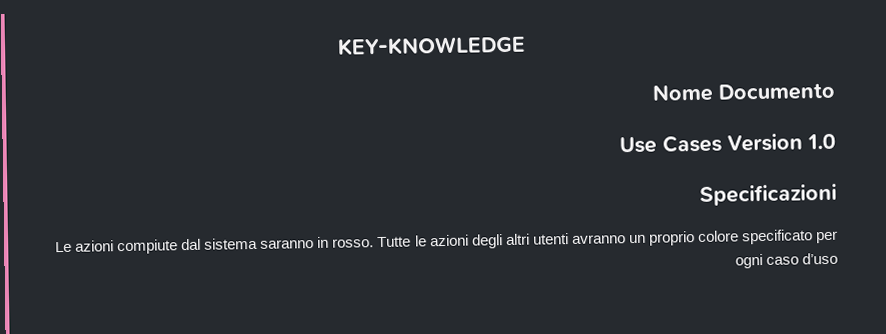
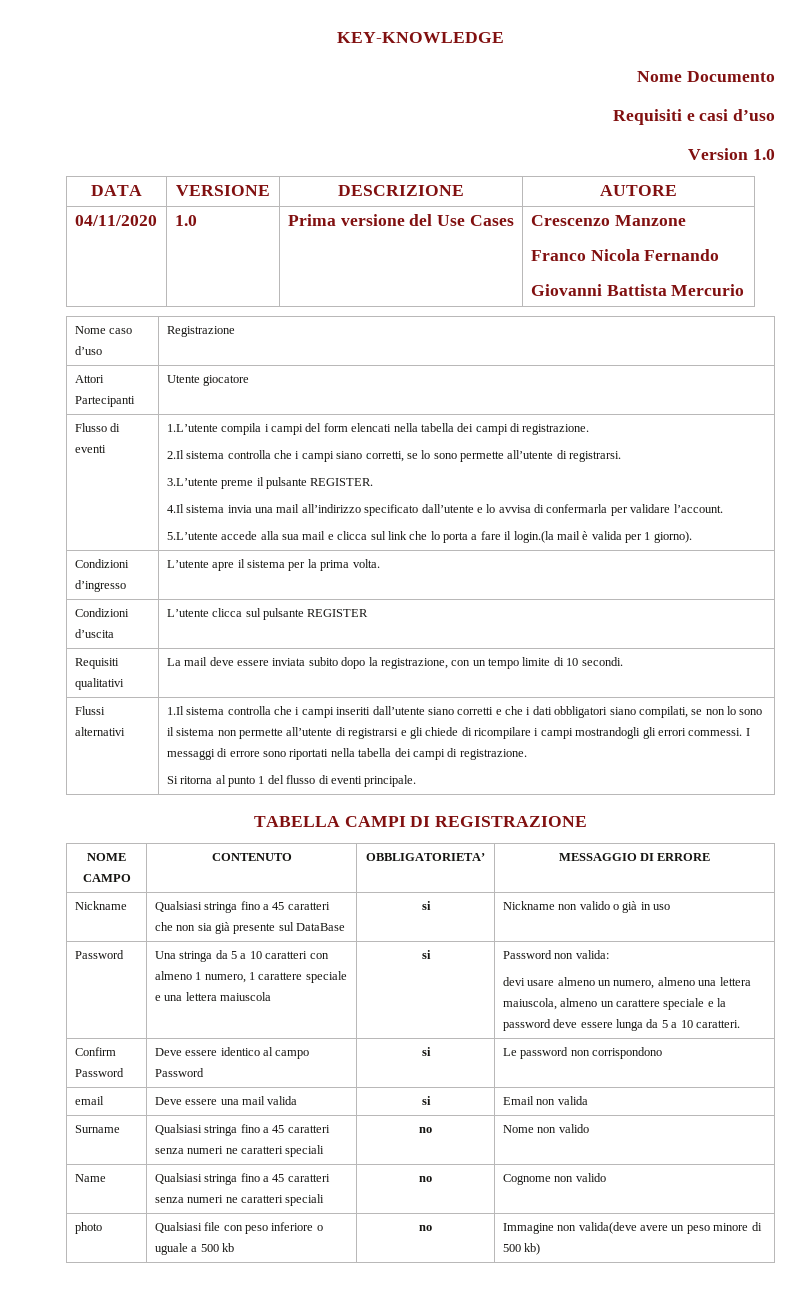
[619,133,836,154] [699,183,837,206] [55,229,838,255] [734,252,838,269] Use Cases Version 1.0 // Specificazioni // Le azioni compiute dal sistema saranno in rosso. Tutte le azioni degli altri utenti avranno un proprio colore specificato per ogni caso d’uso -> [612,109,776,125] [688,148,775,160] [91,185,142,196] [176,185,270,196] [338,185,464,196] [600,185,677,196] [74,215,157,226] [174,215,197,226] [287,214,514,226] [530,215,686,226] [530,249,720,261] [530,284,745,296] [74,326,133,334] [74,346,102,355] [166,326,235,337] [74,375,104,383] [74,396,135,407] [166,375,250,386] [74,423,121,432] [74,445,106,453] [166,423,590,435] [166,450,622,462] [166,477,374,489] [166,504,723,516] [166,531,692,543] [74,559,129,568] [74,580,126,592] [166,559,380,571] [74,608,129,617] [74,629,114,638] [166,608,369,620] [74,658,119,669] [74,678,124,690] [166,657,623,669] [74,706,105,715] [74,727,125,736] [166,706,763,718] [166,727,750,739] [166,748,527,760] [166,775,417,787] [253,816,588,827] [87,853,126,861] [82,874,131,882] [211,853,292,861] [366,853,485,861] [558,853,711,861] [74,901,127,910] [154,901,330,913] [154,922,346,934] [421,901,431,910] [502,901,671,913] [74,950,124,959] [154,950,329,962] [154,971,347,983] [154,992,271,1001] [421,950,431,959] [502,950,609,959] [502,977,751,989] [502,998,727,1010] [502,1019,740,1031] [74,1047,116,1056] [74,1068,124,1077] [154,1047,310,1059] [154,1068,204,1077] [421,1047,431,1056] [502,1047,662,1059] [74,1096,104,1105] [154,1096,298,1105] [421,1096,431,1105] [502,1096,588,1105] [74,1125,120,1133] [154,1124,330,1136] [154,1145,325,1157] [419,1127,432,1133] [502,1124,589,1133] [74,1174,106,1182] [154,1173,330,1185] [154,1194,325,1206] [419,1176,432,1182] [502,1173,606,1185] [74,1222,102,1234] [154,1222,323,1234] [154,1243,234,1255] [419,1225,432,1231] [502,1222,762,1234] [502,1243,541,1255] Requisiti e casi d’uso // Version 1.0 // DATA | VERSIONE | DESCRIZIONE | AUTORE // 04/11/2020 | 1.0 | Prima versione del Use Cases | Crescenzo Manzone // Franco Nicola Fernando // Giovanni Battista Mercurio // Nome caso d’uso | Registrazione // Attori Partecipanti | Utente giocatore // Flusso di eventi | 1.L’utente compila i campi del form elencati nella tabella dei campi di registrazione. // 2.Il sistema controlla che i campi siano corretti, se lo sono permette all’utente di registrarsi. // 3.L’utente preme il pulsante REGISTER. // 4.Il sistema invia una mail all’indirizzo specificato dall’utente e lo avvisa di confermarla per validare l’account. // 5.L’utente accede alla sua mail e clicca sul link che lo porta a fare il login.(la mail è valida per 1 giorno). // Condizioni d’ingresso | L’utente apre il sistema per la prima volta. // Condizioni d’uscita | L’utente clicca sul pulsante REGISTER // Requisiti qualitativi | La mail deve essere inviata subito dopo la registrazione, con un tempo limite di 10 secondi. // Flussi alternativi | 1.Il sistema controlla che i campi inseriti dall’utente siano corretti e che i dati obbligatori siano compilati, se non lo sono il sistema non permette all’utente di registrarsi e gli chiede di ricompilare i campi mostrandogli gli errori commessi. I messaggi di errore sono riportati nella tabella dei campi di registrazione. // Si ritorna al punto 1 del flusso di eventi principale. // TABELLA CAMPI DI REGISTRAZIONE // NOME CAMPO | CONTENUTO | OBBLIGATORIETA’ | MESSAGGIO DI ERRORE // Nickname | Qualsiasi stringa fino a 45 caratteri che non sia già presente sul DataBase | si | Nickname non valido o già in uso // Password | Una stringa da 5 a 10 caratteri con almeno 1 numero, 1 carattere speciale e una lettera maiuscola | si | Password non valida: // devi usare almeno un numero, almeno una lettera maiuscola, almeno un carattere speciale e la password deve essere lunga da 5 a 10 caratteri. // Confirm Password | Deve essere identico al campo Password | si | Le password non corrispondono // email | Deve essere una mail valida | si | Email non valida // Surname | Qualsiasi stringa fino a 45 caratteri senza numeri ne caratteri speciali | no | Nome non valido // Name | Qualsiasi stringa fino a 45 caratteri senza numeri ne caratteri speciali | no | Cognome non valido // photo | Qualsiasi file con peso inferiore o uguale a 500 kb | no | Immagine non valida(deve avere un peso minore di 500 kb)

